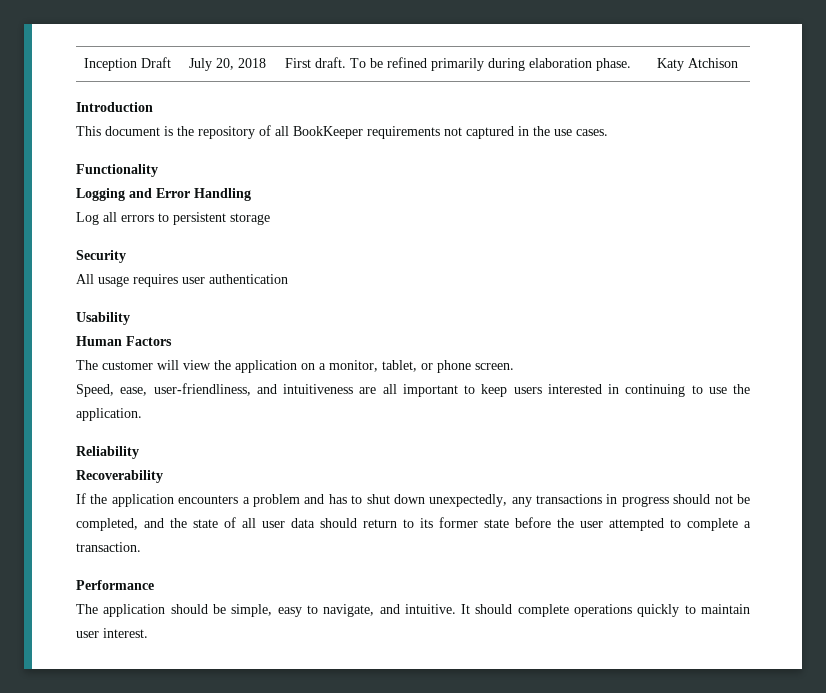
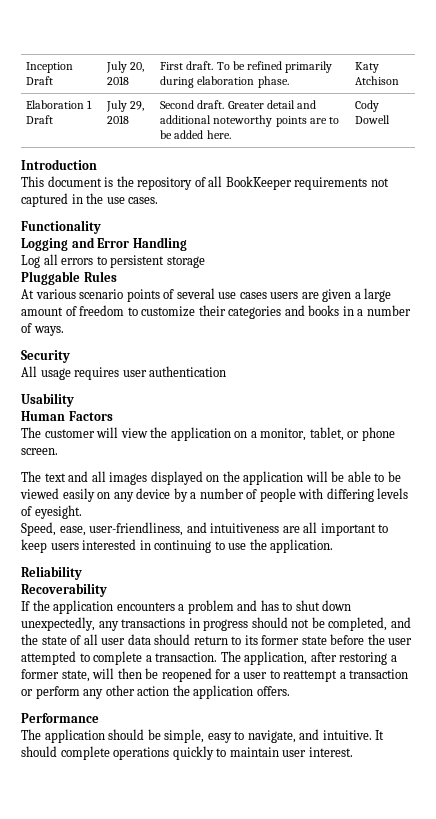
(738, 63) none -> [26,100,93,109] [26,115,54,124] [106,100,145,112] [107,115,130,124] [160,100,316,109] [160,115,339,127] [160,130,231,139] [355,100,380,112] [355,115,391,124] // Elaboration 1 Draft | July 29, 2018 | Second draft. Greater detail and additional noteworthy points are to be added here. | Cody Dowell
(270, 219) none -> [21,271,117,285] [21,288,392,302] [21,305,411,319] [21,323,64,336] // Pluggable Rules // At various scenario points of several use cases users are given a large amount of freedom to customize their categories and books in a number of ways.
(514, 366) none -> [21,471,401,485] [20,488,409,502] [21,505,82,519] // The text and all images displayed on the application will be able to be viewed easily on any device by a number of people with differing levels of eyesight.
(141, 547) none -> [220,651,397,665] [21,668,409,682] [21,685,290,699] The application, after restoring a former state, will then be reopened for a user to reattempt a transaction or perform any other action the application offers.

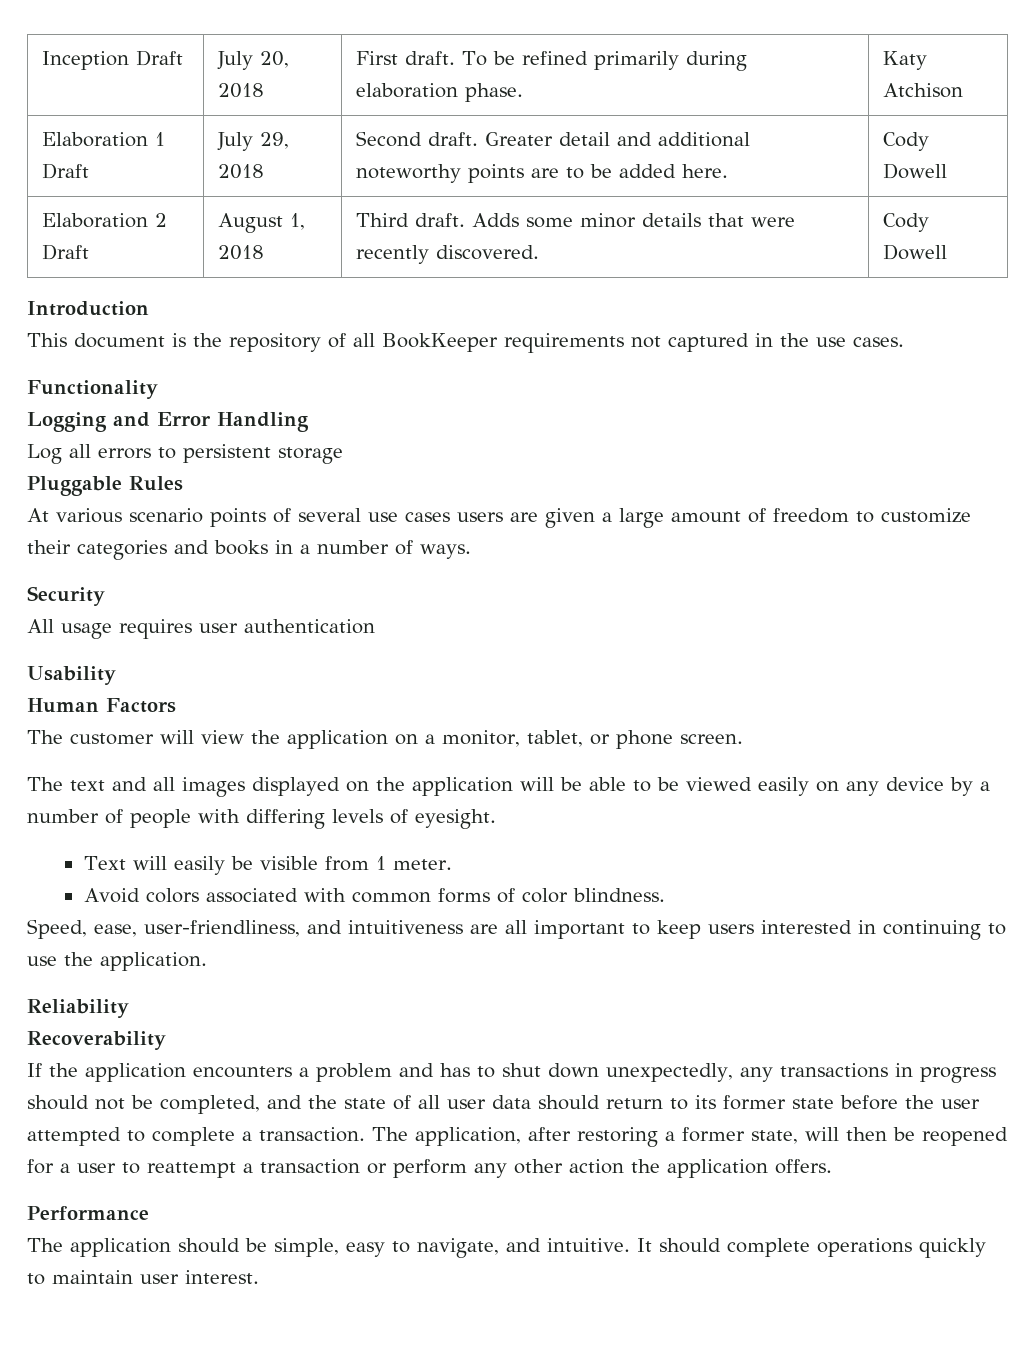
(391, 119) none -> [41,213,167,228] [41,244,89,260] [217,213,305,233] [217,245,264,260] [355,213,795,228] [355,245,539,264] [882,213,929,232] [882,244,947,260] // Elaboration 2 Draft | August 1, 2018 | Third draft. Adds some minor details that were recently discovered. | Cody Dowell
(82, 512) none -> [83,856,452,875] [83,888,665,903] // Text will easily be visible from 1 meter. // Avoid colors associated with common forms of color blindness.

